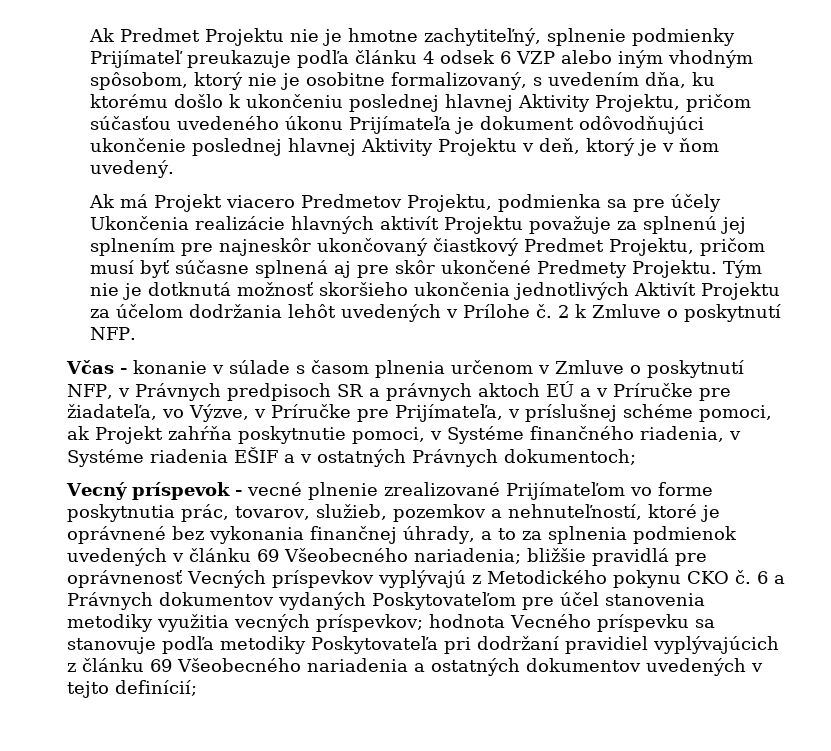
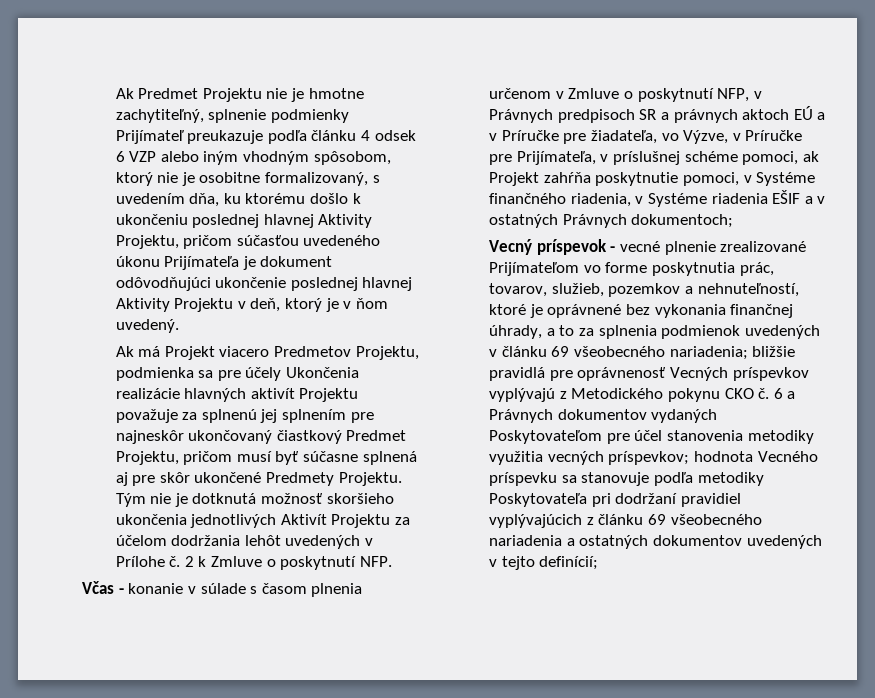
[284,548,409,562] Všeobecného -> [574,346,666,357] všeobecného
[177,658,302,672] Všeobecného -> [670,514,762,525] všeobecného

